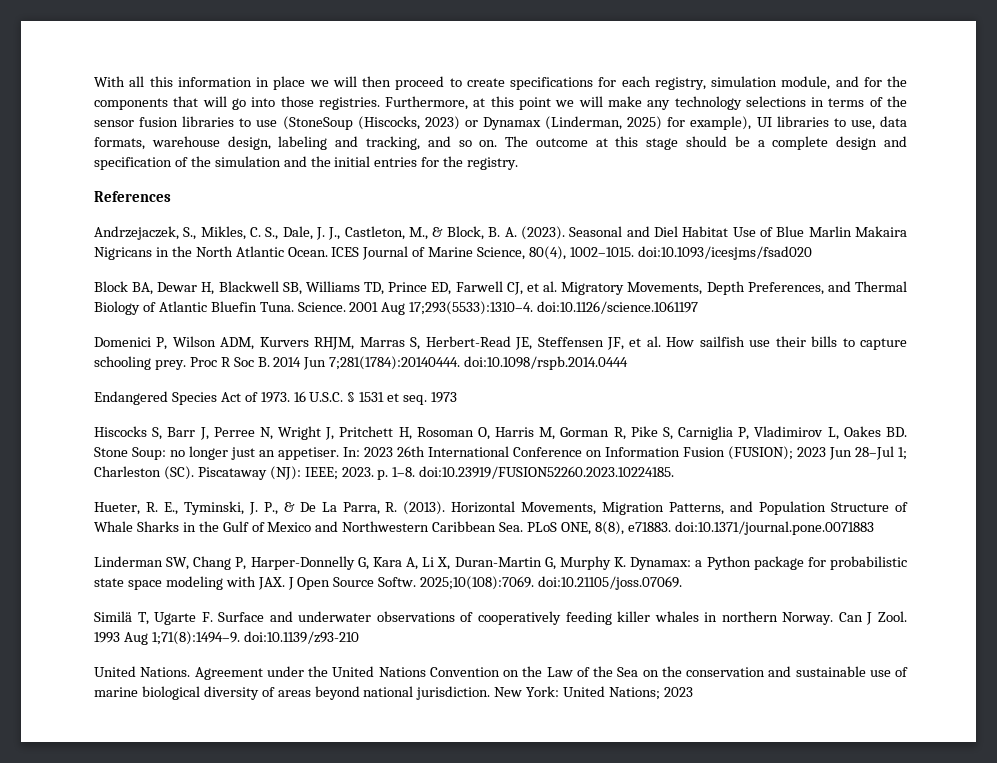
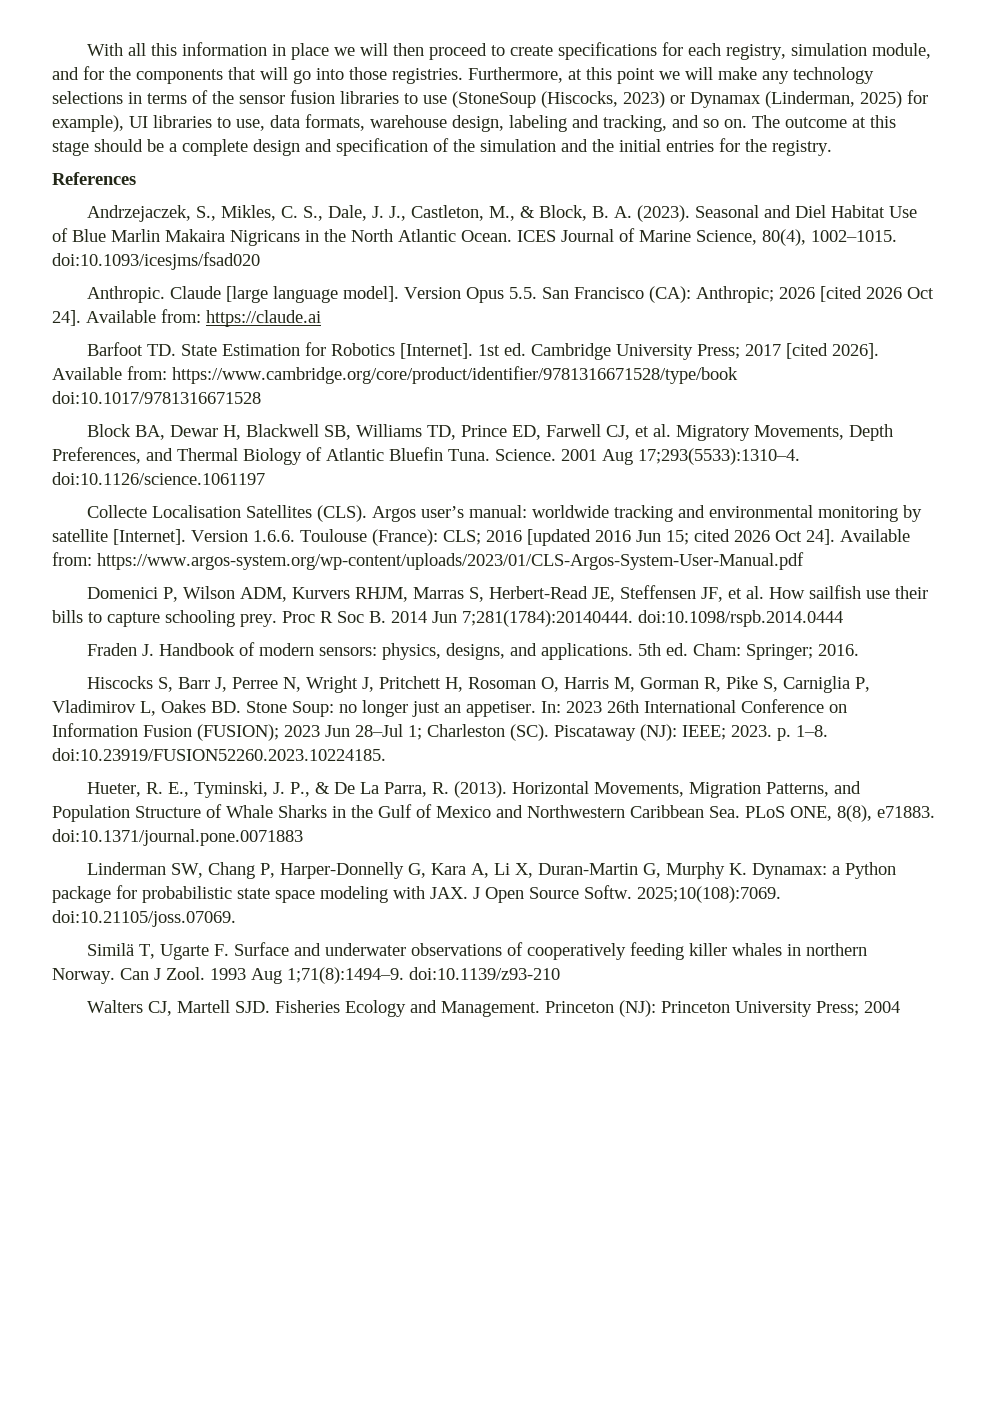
(812, 253) none -> [87,286,935,303] [52,309,321,327] [87,342,880,360] [52,366,738,384] [52,391,261,404] // Anthropic. Claude [large language model]. Version Opus 5.5. San Francisco (CA): Anthropic; 2026 [cited 2026 Oct 24]. Available from: https://claude.ai // Barfoot TD. State Estimation for Robotics [Internet]. 1st ed. Cambridge University Press; 2017 [cited 2026]. Available from: https://www.cambridge.org/core/product/identifier/9781316671528/type/book doi:10.1017/9781316671528
(699, 307) none -> [87,505,923,522] [52,529,910,546] [52,552,804,570] // Collecte Localisation Satellites (CLS). Argos user’s manual: worldwide tracking and environmental monitoring by satellite [Internet]. Version 1.6.6. Toulouse (France): CLS; 2016 [updated 2016 Jun 15; cited 2026 Oct 24]. Available from: https://www.argos-system.org/wp-content/uploads/2023/01/CLS-Argos-System-User-Manual.pdf
[94,391,458,405] Endangered Species Act of 1973. 16 U.S.C. § 1531 et seq. 1973 -> [87,642,860,660] Fraden J. Handbook of modern sensors: physics, designs, and applications. 5th ed. Cham: Springer; 2016.
[94,666,908,680] [94,686,693,700] United Nations. Agreement under the United Nations Convention on the Law of the Sea on the conservation and sustainable use of marine biological diversity of areas beyond national jurisdiction. New York: United Nations; 2023 -> [87,1000,901,1017] Walters CJ, Martell SJD. Fisheries Ecology and Management. Princeton (NJ): Princeton University Press; 2004

